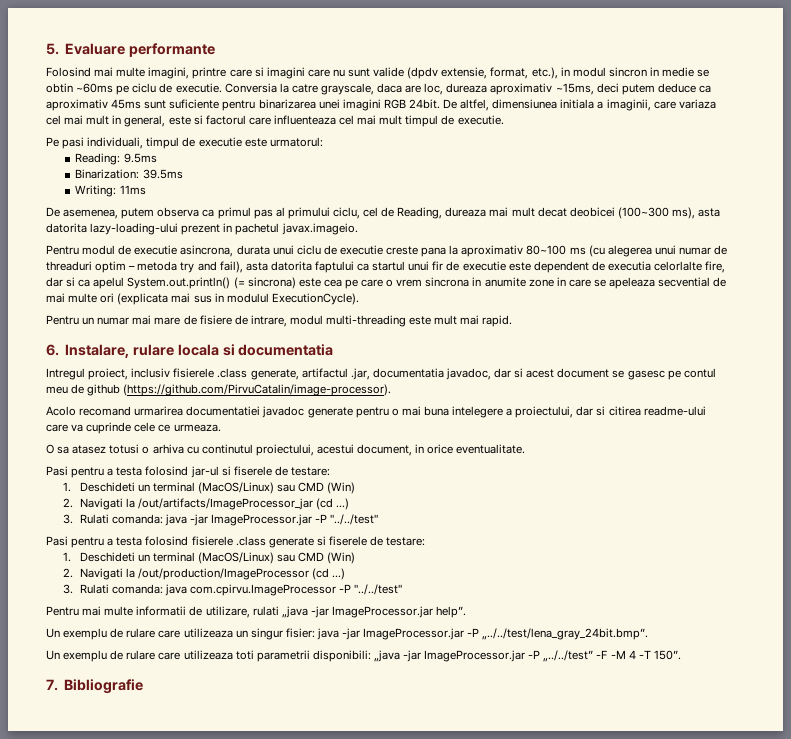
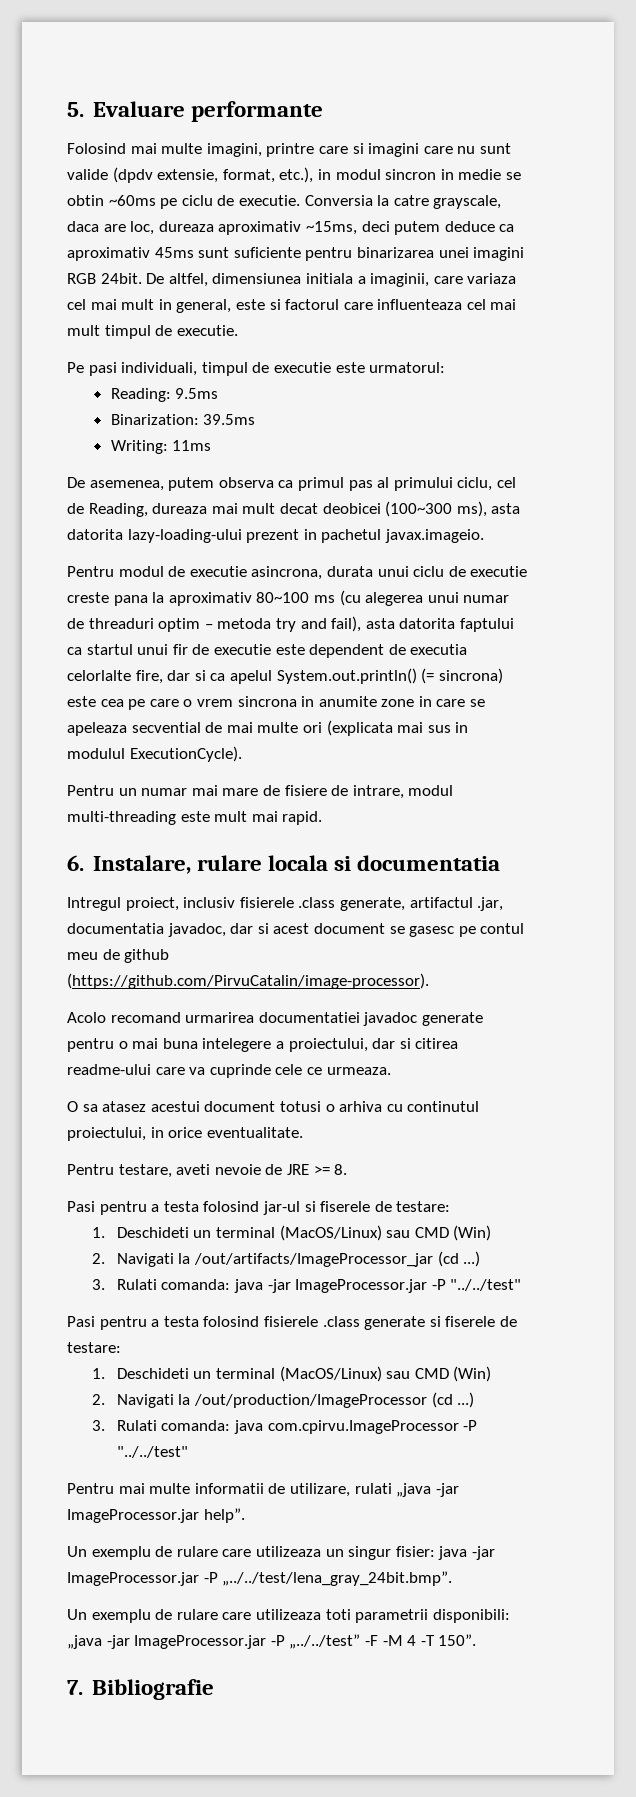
(107, 449) none -> [150,1101,276,1112] acestui document
[316,444,413,456] acestui document, -> (146, 1134) none
(526, 449) none -> [67,1164,348,1178] // Pentru testare, aveti nevoie de JRE >= 8.

